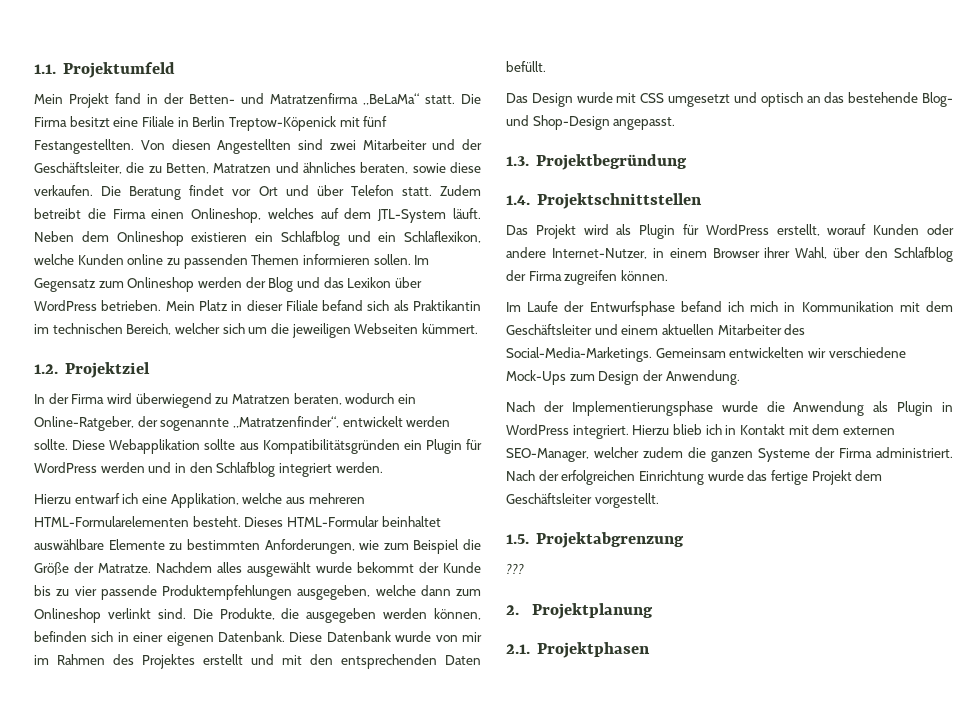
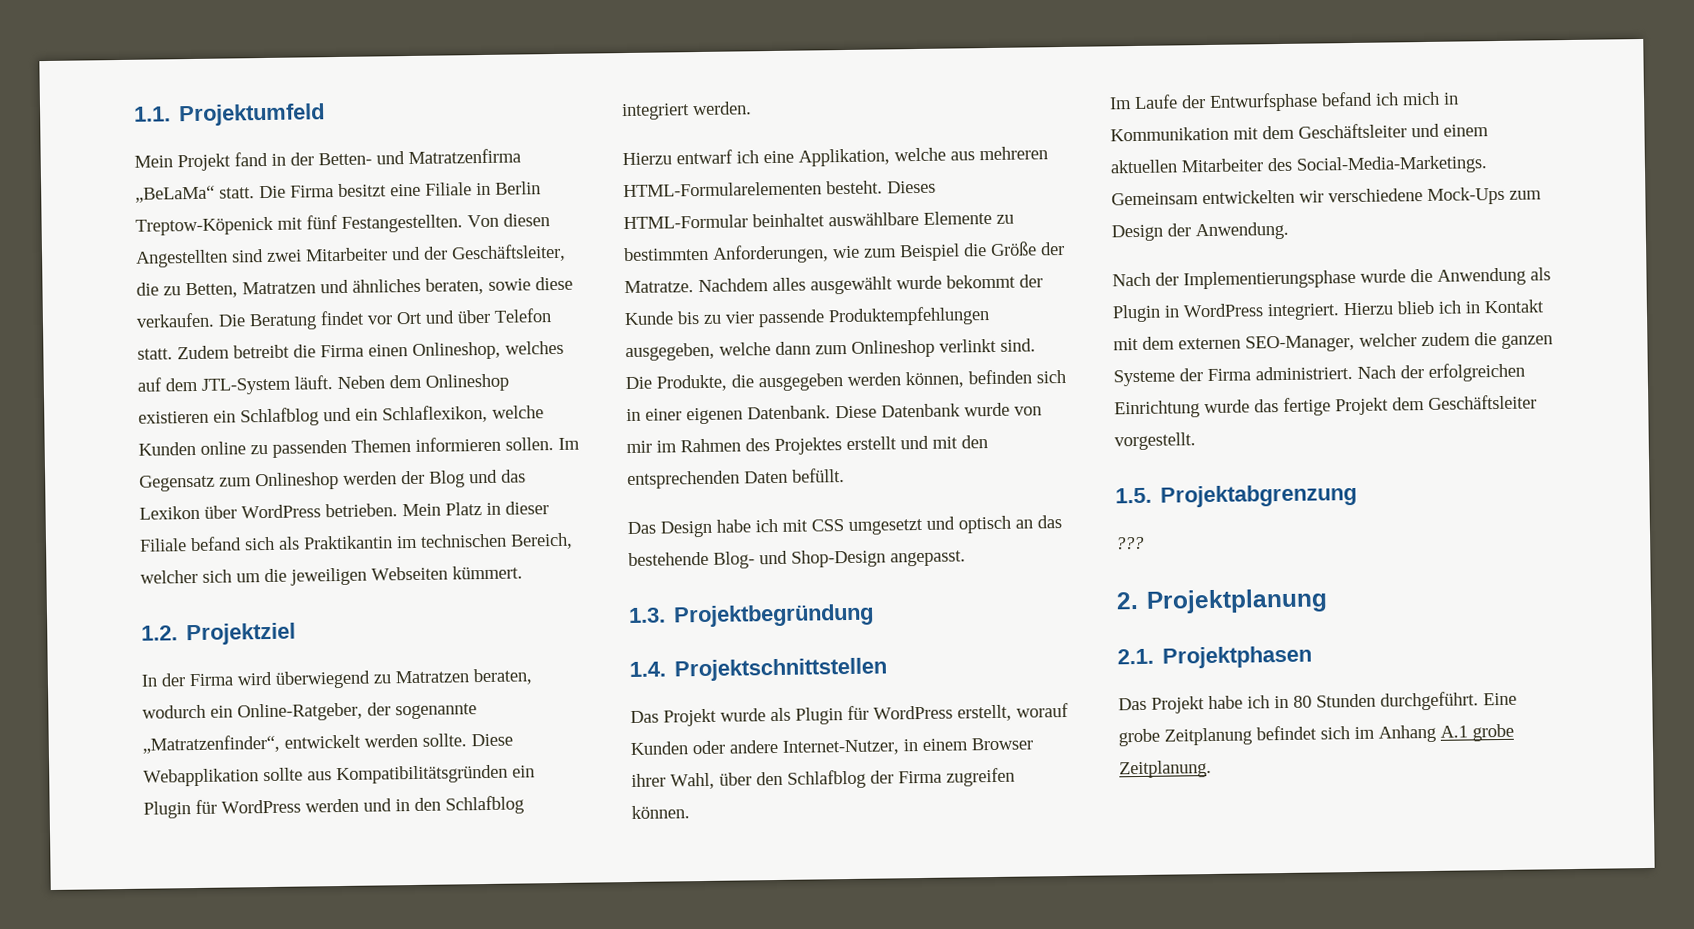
[576,92,613,103] wurde -> [716,518,778,533] habe ich
[583,224,609,235] wird -> [720,708,766,722] wurde
(650, 650) none -> [1118,691,1517,714] [1118,723,1514,747] [1119,760,1212,779] // Das Projekt habe ich in 80 Stunden durchgeführt. Eine grobe Zeitplanung befindet sich im Anhang A.1 grobe Zeitplanung.

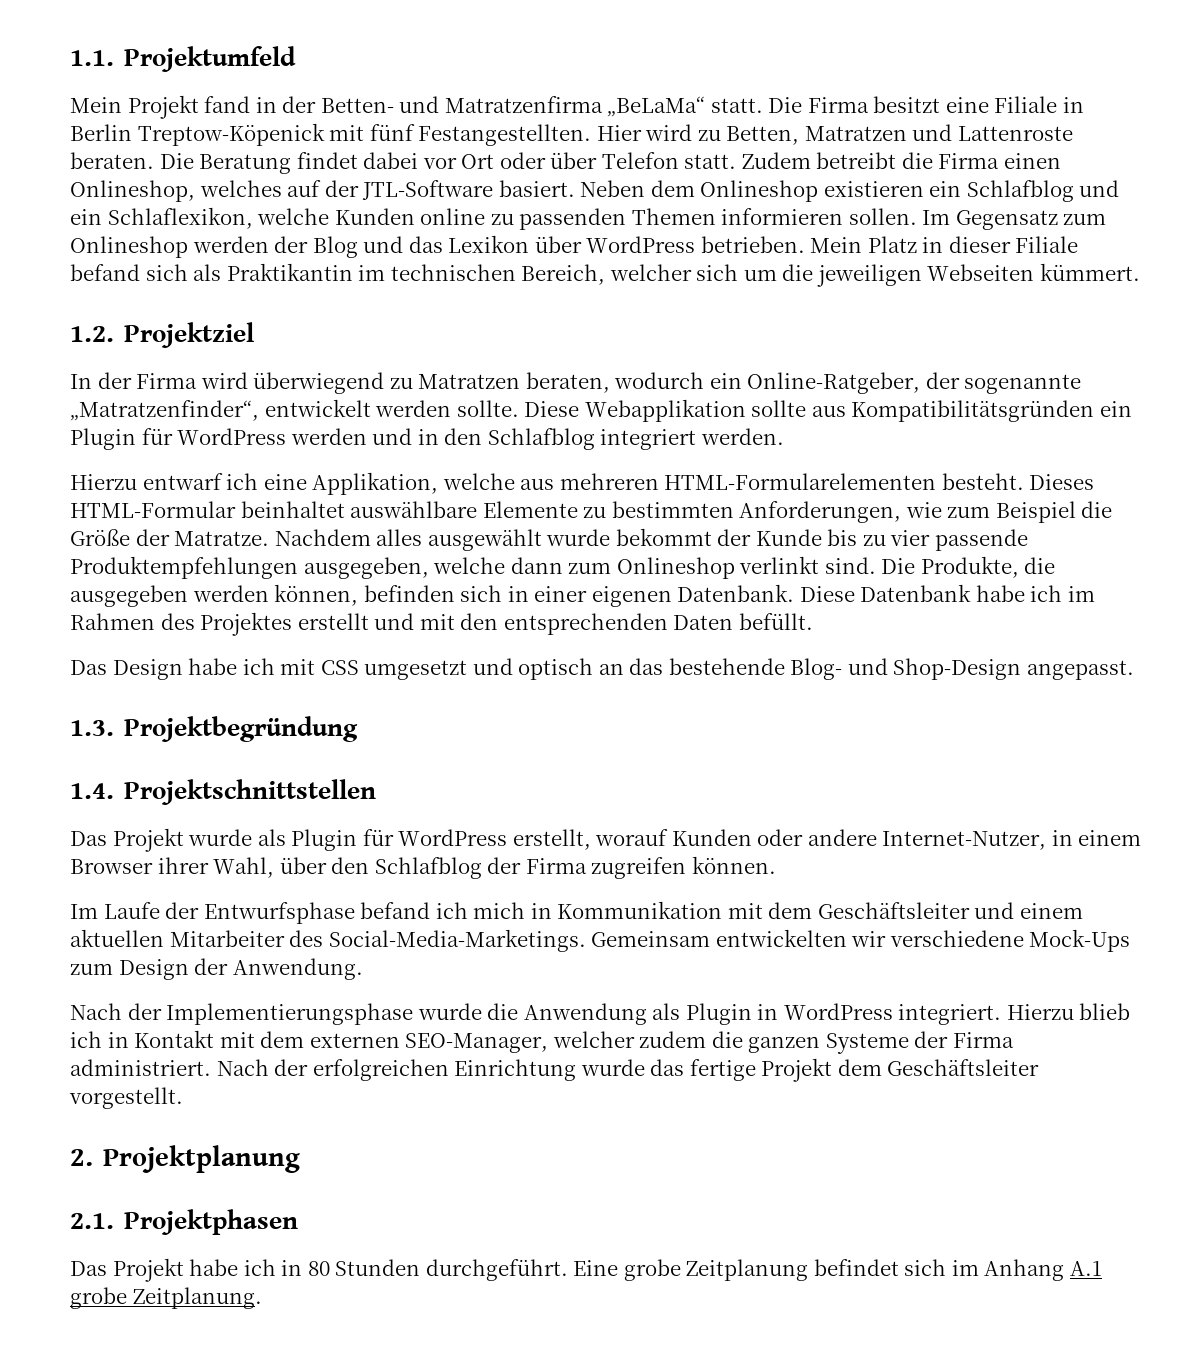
[467,213,550,228] [135,243,566,268] [136,276,573,299] [136,312,215,328] Von diesen Angestellten sind zwei Mitarbeiter und der Geschäftsleiter, die zu Betten, Matratzen und ähnliches beraten, sowie diese verkaufen. -> [596,124,1073,145] [70,152,154,169] Hier wird zu Betten, Matratzen und Lattenroste beraten.
(365, 318) none -> [363,152,419,169] dabei
[425,310,455,324] und -> [499,152,546,169] oder
[165,375,333,395] dem JTL-System läuft. -> [324,180,575,200] der JTL-Software basiert.
[964,402,1042,417] [626,440,652,454] wurde von mir -> [975,585,1063,602] habe ich
[1115,483,1358,508] [1116,536,1145,550] // 1.5. Projektabgrenzung // ??? -> (183, 1098) none

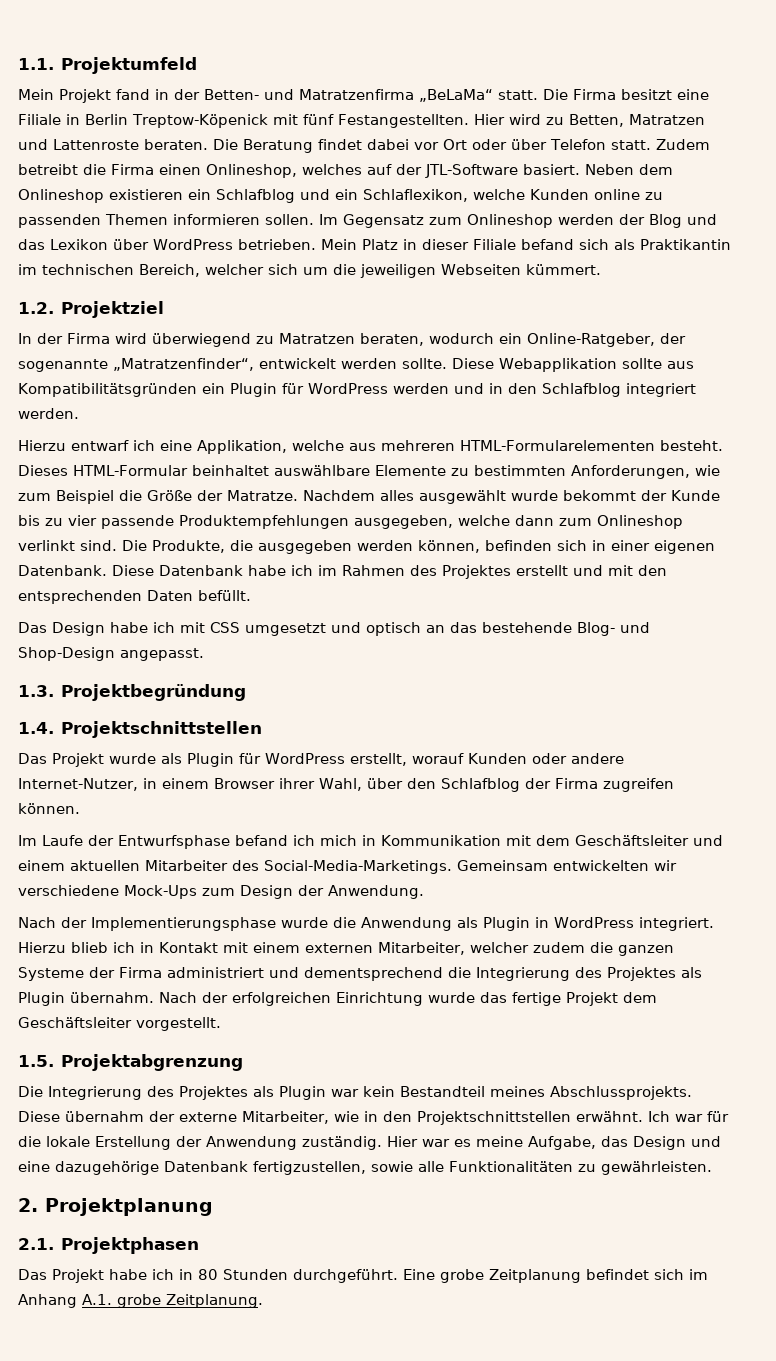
[260,1031,549,1053] dem externen SEO-Manager, -> [253,942,465,955] einem externen Mitarbeiter,
[70,1059,211,1076] administriert. -> [166,967,702,981] [18,992,154,1006] administriert und dementsprechend die Integrierung des Projektes als Plugin übernahm.
(183, 1098) none -> [18,1054,244,1071] [18,1086,692,1100] [18,1111,729,1125] [18,1136,721,1150] [18,1161,712,1175] // 1.5. Projektabgrenzung // Die Integrierung des Projektes als Plugin war kein Bestandteil meines Abschlussprojekts. Diese übernahm der externe Mitarbeiter, wie in den Projektschnittstellen erwähnt. Ich war für die lokale Erstellung der Anwendung zuständig. Hier war es meine Aufgabe, das Design und eine dazugehörige Datenbank fertigzustellen, sowie alle Funktionalitäten zu gewährleisten.
[1070,1261,1103,1276] A.1 -> [82,1294,112,1305] A.1.

